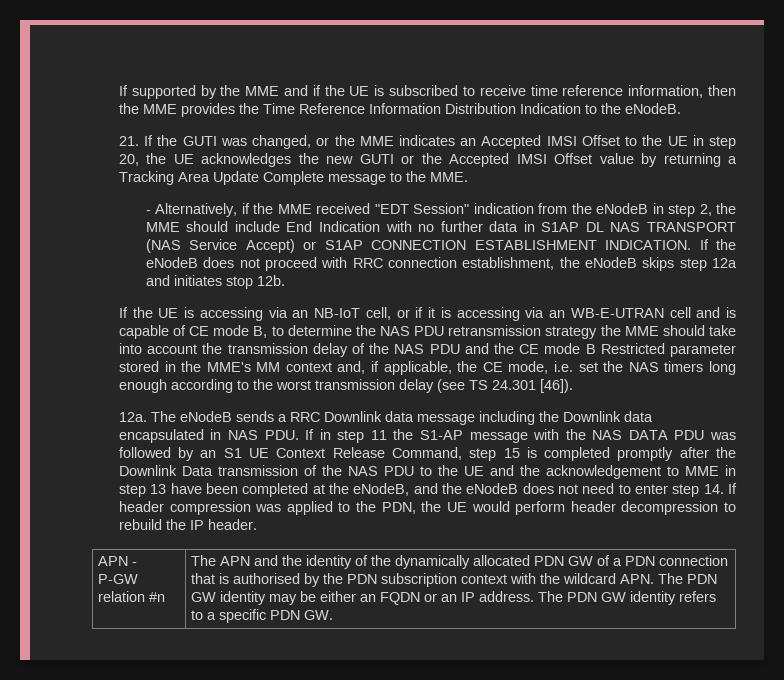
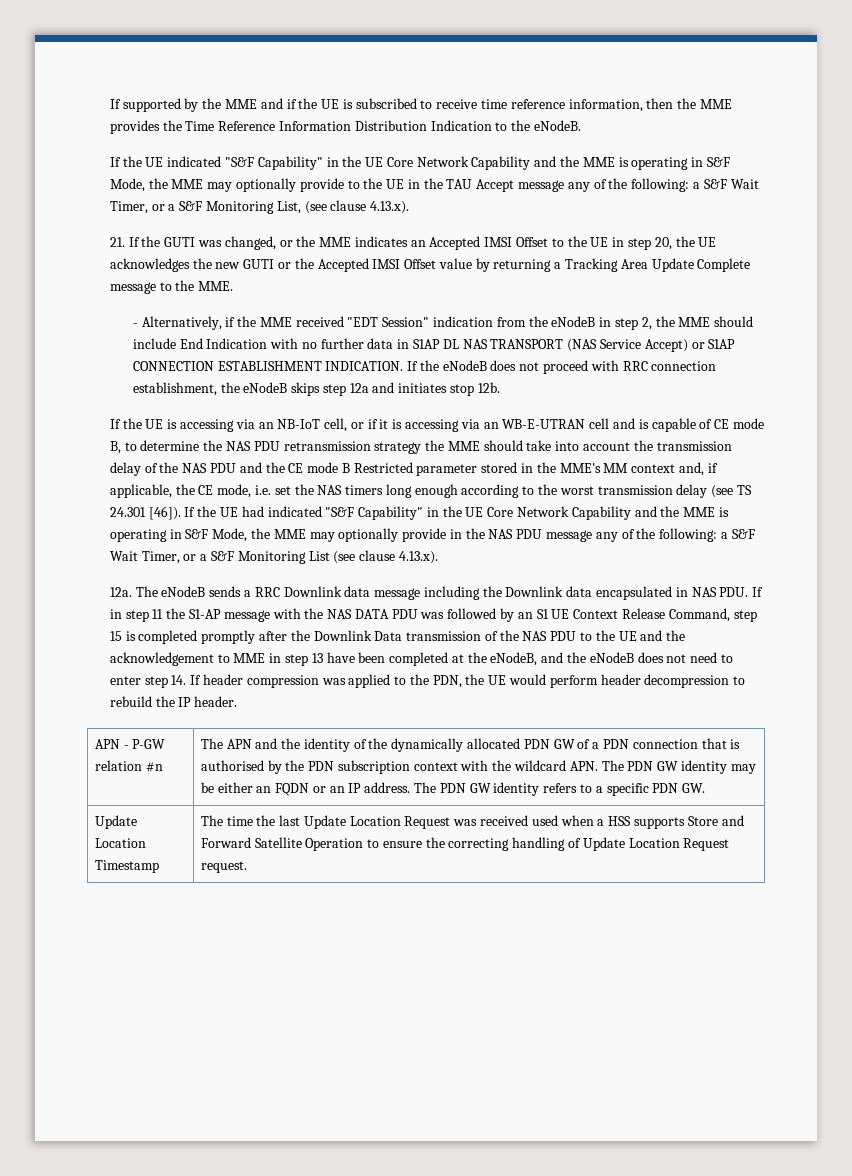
(681, 108) none -> [109,156,730,170] [109,178,759,192] [109,200,410,214] // If the UE indicated "S&F Capability" in the UE Core Network Capability and the MME is operating in S&F Mode, the MME may optionally provide to the UE in the TAU Accept message any of the following: a S&F Wait Timer, or a S&F Monitoring List, (see clause 4.13.x).
(573, 386) none -> [184,506,729,520] [109,528,755,542] [109,550,438,564] If the UE had indicated "S&F Capability" in the UE Core Network Capability and the MME is operating in S&F Mode, the MME may optionally provide in the NAS PDU message any of the following: a S&F Wait Timer, or a S&F Monitoring List (see clause 4.13.x).
(334, 615) none -> [94,815,137,829] [94,838,146,848] [94,860,159,873] [200,815,744,829] [200,837,730,851] [200,861,247,873] // Update Location Timestamp | The time the last Update Location Request was received used when a HSS supports Store and Forward Satellite Operation to ensure the correcting handling of Update Location Request request.

